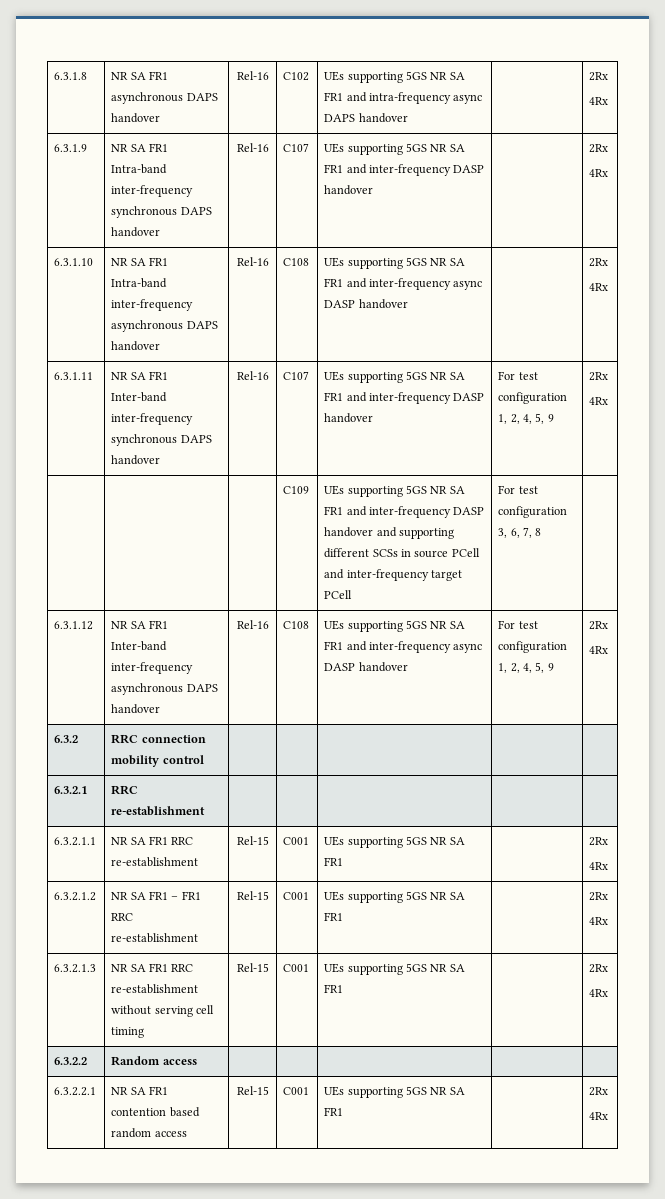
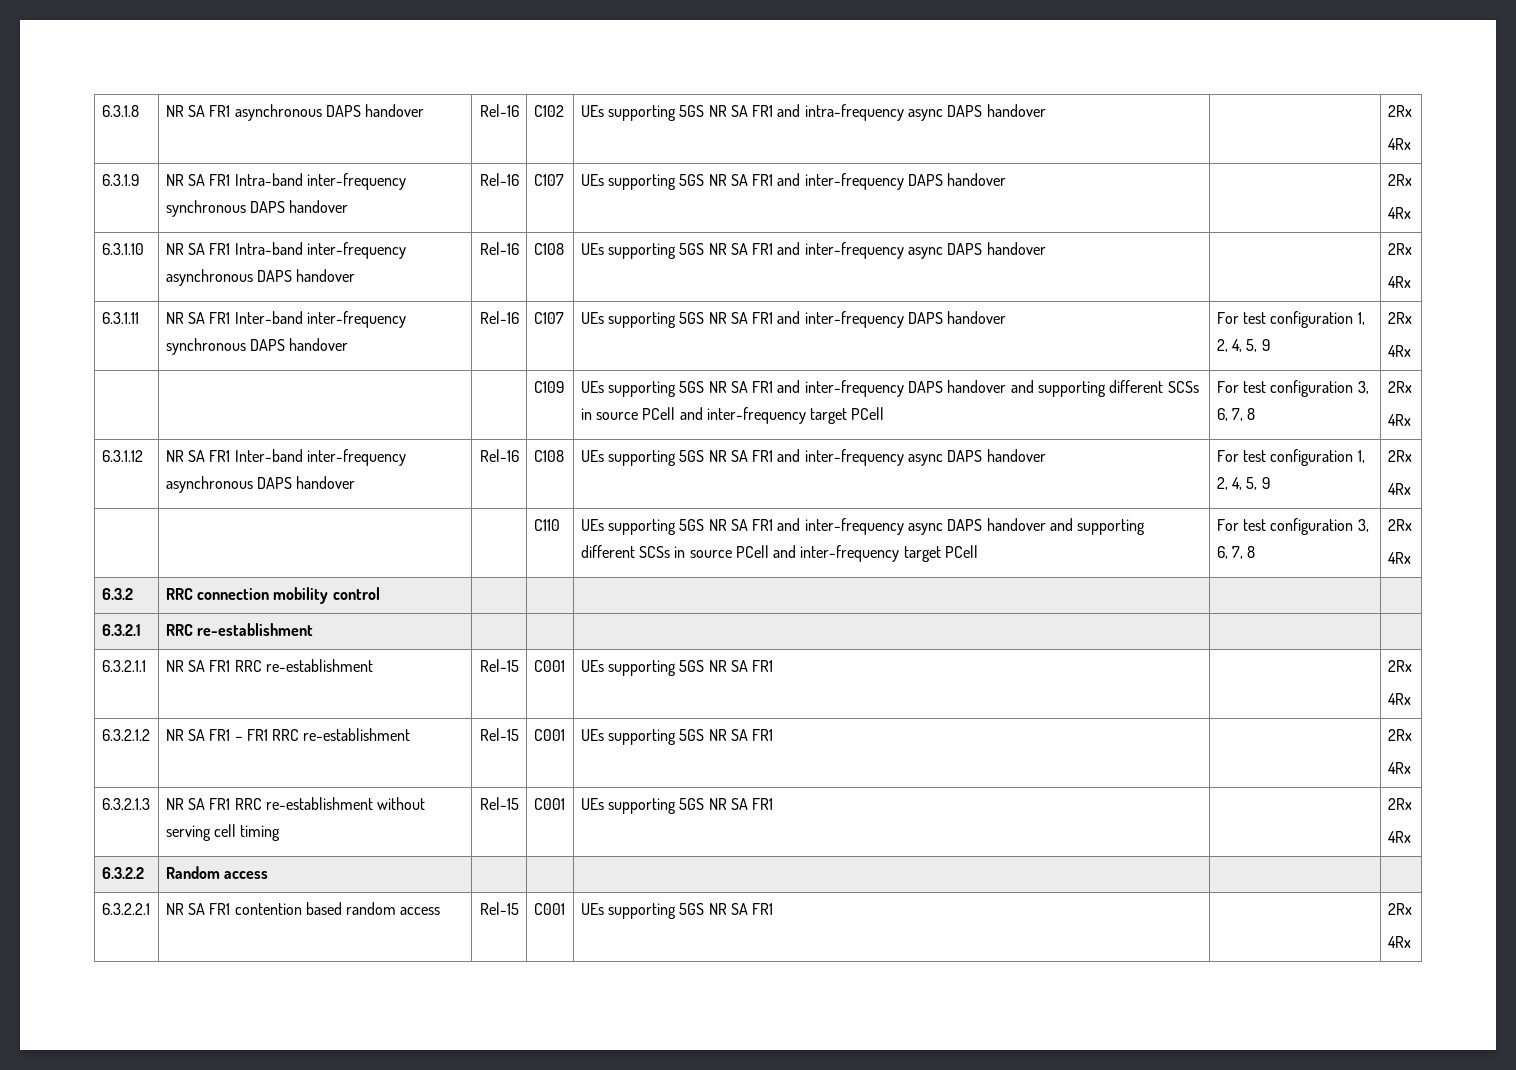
[453,165,485,173] DASP -> [908,174,944,186] DAPS
[324,300,356,308] DASP -> [947,243,983,255] DAPS
[453,393,485,401] DASP -> [908,312,944,324] DAPS
[453,507,485,515] DASP -> [908,381,944,393] DAPS
(542, 532) none -> [1387,381,1412,393] [1387,414,1411,426] 2Rx // 4Rx
[324,663,356,671] DASP -> [947,450,983,462] DAPS
(609, 650) none -> [533,519,560,531] [580,518,1146,535] [580,545,979,562] [1216,518,1369,535] [1216,546,1256,559] [1387,519,1412,531] [1387,552,1411,564] // | | | C110 | UEs supporting 5GS NR SA FR1 and inter-frequency async DAPS handover and supporting different SCSs in source PCell and inter-frequency target PCell | For test configuration 3, 6, 7, 8 | 2Rx // 4Rx

